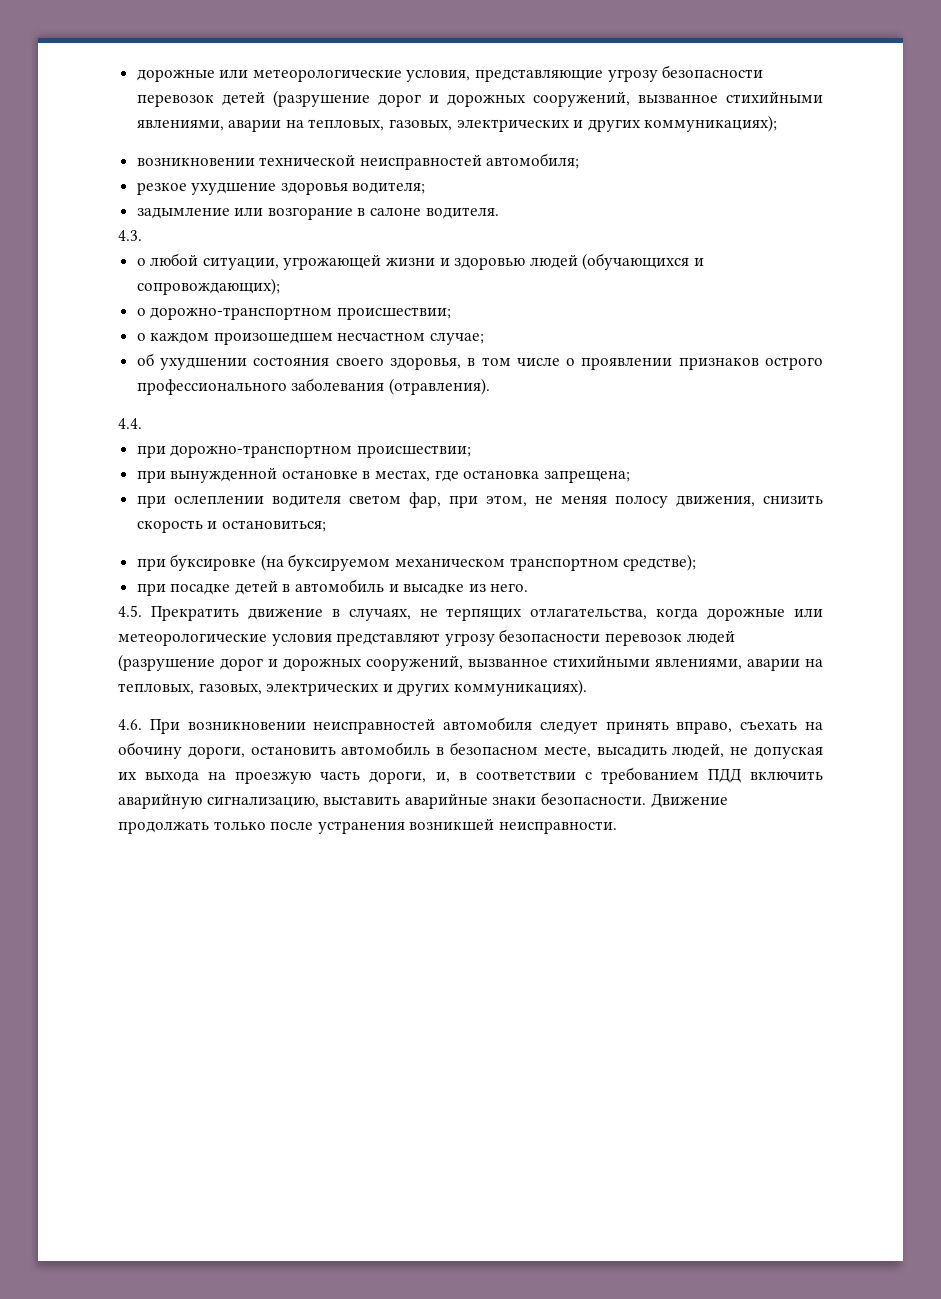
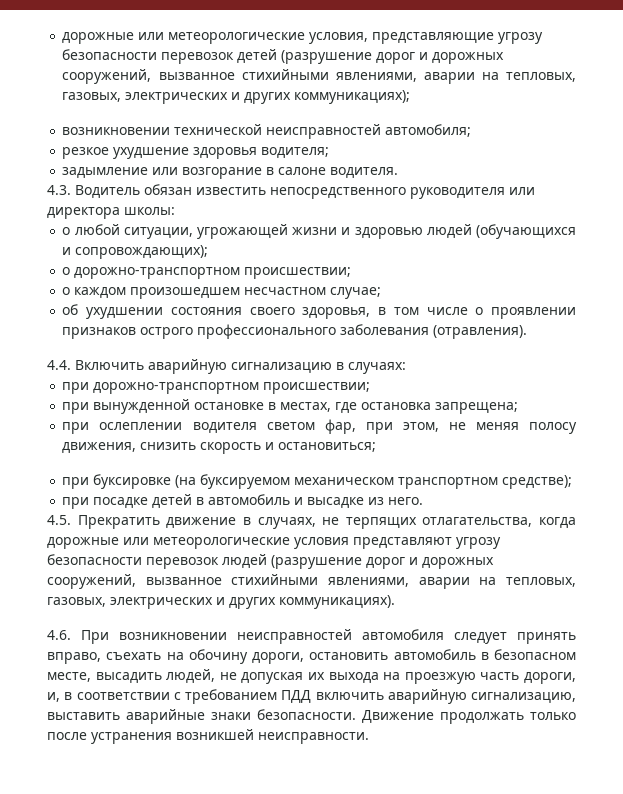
(142, 235) none -> [75,184,535,199] [47,207,175,219] Водитель обязан известить непосредственного руководителя или директора школы:
(142, 423) none -> [75,359,406,374] Включить аварийную сигнализацию в случаях:

